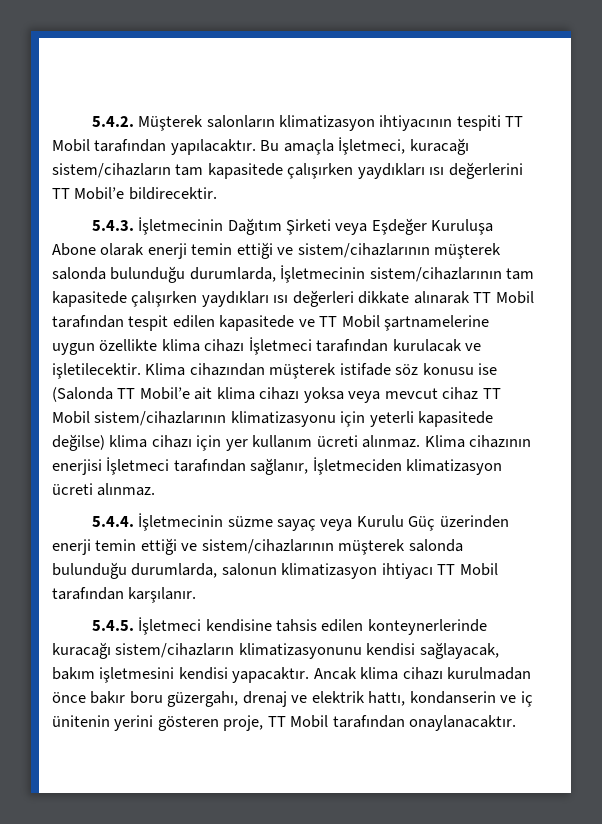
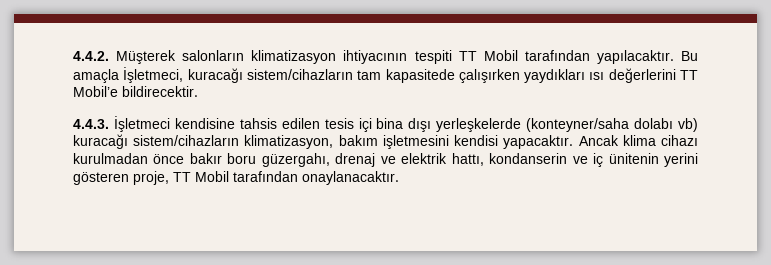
[91,116,134,127] 5.4.2. -> [73,51,109,61] 4.4.2.
[91,217,494,235] [52,242,502,259] [52,265,535,283] [52,290,534,307] [52,315,490,331] [52,337,482,355] [52,363,498,379] [52,387,501,403] [52,411,494,427] [52,434,532,451] [52,457,503,475] [52,483,156,496] [91,513,509,531] [52,538,463,555] [52,562,498,579] [52,587,197,603] [91,617,487,635] [52,642,499,659] 5.4.3. İşletmecinin Dağıtım Şirketi veya Eşdeğer Kuruluşa Abone olarak enerji temin ettiği ve sistem/cihazlarının müşterek salonda bulunduğu durumlarda, İşletmecinin sistem/cihazlarının tam kapasitede çalışırken yaydıkları ısı değerleri dikkate alınarak TT Mobil tarafından tespit edilen kapasitede ve TT Mobil şartnamelerine uygun özellikte klima cihazı İşletmeci tarafından kurulacak ve işletilecektir. Klima cihazından müşterek istifade söz konusu ise (Salonda TT Mobil’e ait klima cihazı yoksa veya mevcut cihaz TT Mobil sistem/cihazlarının klimatizasyonu için yeterli kapasitede değilse) klima cihazı için yer kullanım ücreti alınmaz. Klima cihazının enerjisi İşletmeci tarafından sağlanır, İşletmeciden klimatizasyon ücreti alınmaz. // 5.4.4. İşletmecinin süzme sayaç veya Kurulu Güç üzerinden enerji temin ettiği ve sistem/cihazlarının müşterek salonda bulunduğu durumlarda, salonun klimatizasyon ihtiyacı TT Mobil tarafından karşılanır. // 5.4.5. İşletmeci kendisine tahsis edilen konteynerlerinde kuracağı sistem/cihazların klimatizasyonunu kendisi sağlayacak, -> [73,116,698,132] [73,134,334,149] 4.4.3. İşletmeci kendisine tahsis edilen tesis içi bina dışı yerleşkelerde (konteyner/saha dolabı vb) kuracağı sistem/cihazların klimatizasyon,

